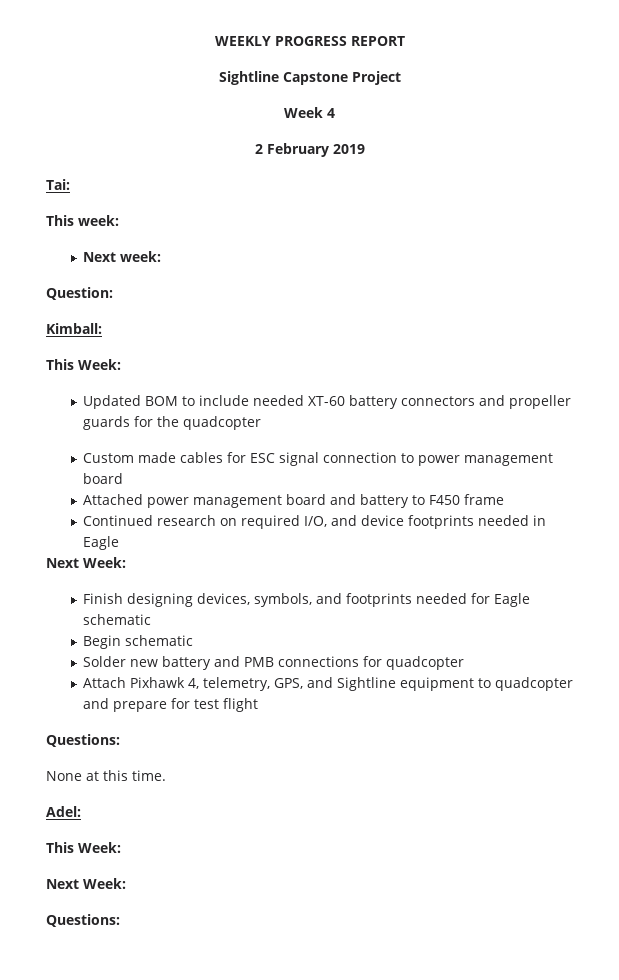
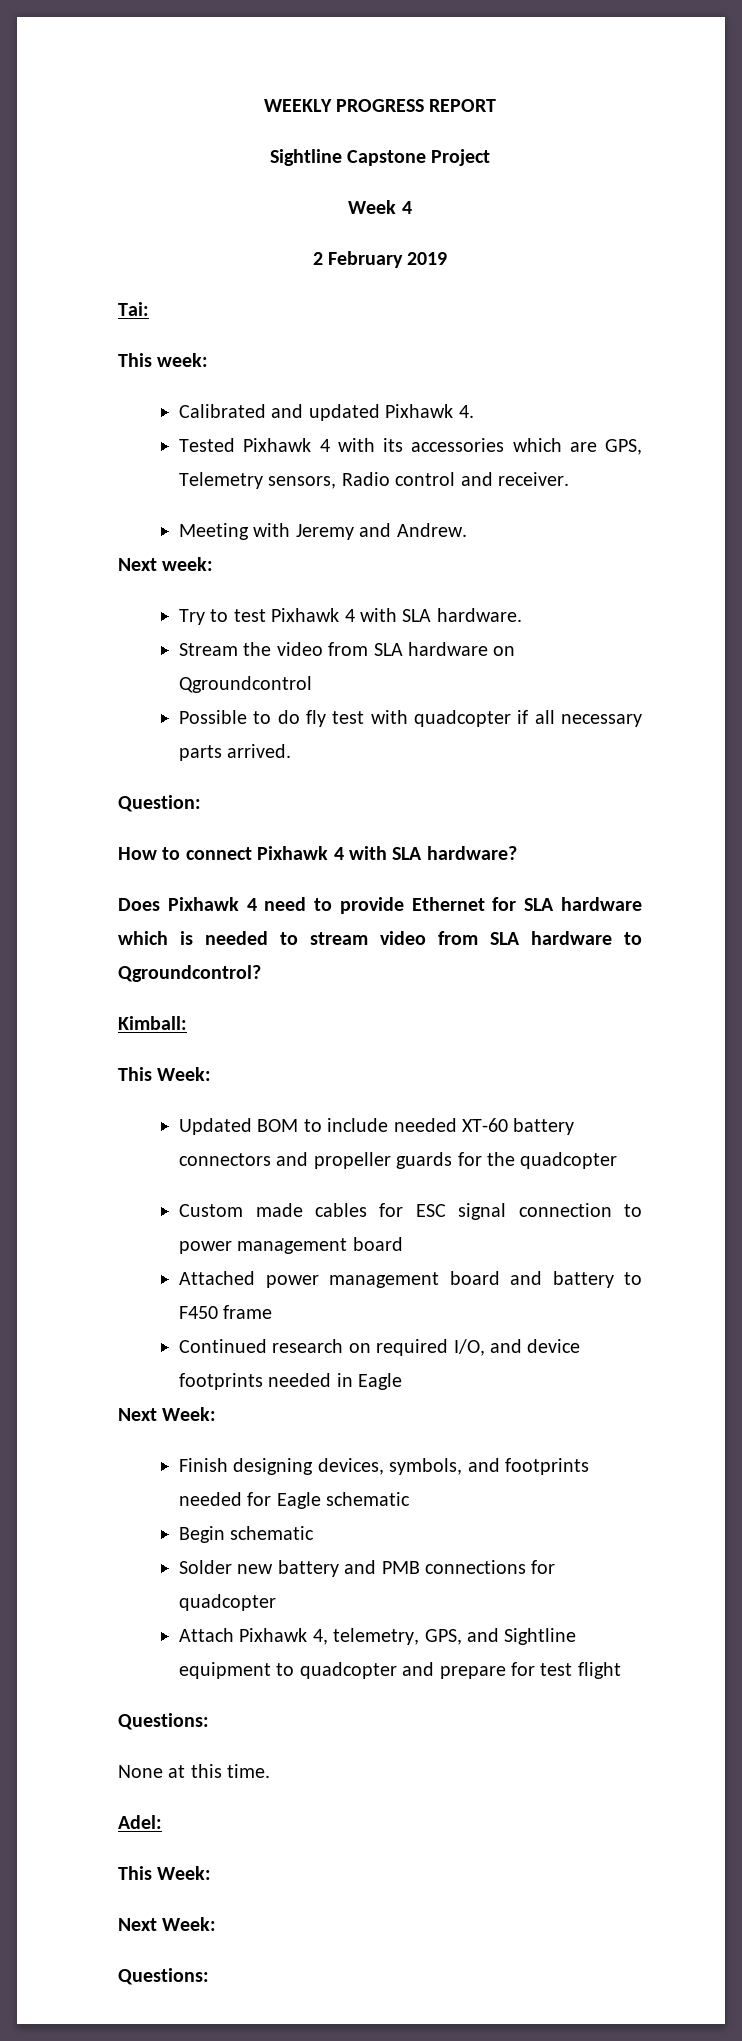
[82,251,161,262] [46,287,113,300] Next week: // Question: -> [179,404,474,421] [179,438,642,455] [179,472,570,489] [179,523,467,540] [118,557,214,571] [179,608,522,625] [179,642,516,656] [179,676,313,693] [179,710,642,727] [179,744,292,761] [118,795,201,812] [118,846,517,860] [118,897,642,914] [118,931,642,945] [118,965,261,982] Calibrated and updated Pixhawk 4. // Tested Pixhawk 4 with its accessories which are GPS, Telemetry sensors, Radio control and receiver. // Meeting with Jeremy and Andrew. // Next week: // Try to test Pixhawk 4 with SLA hardware. // Stream the video from SLA hardware on Qgroundcontrol // Possible to do fly test with quadcopter if all necessary parts arrived. // Question: // How to connect Pixhawk 4 with SLA hardware? // Does Pixhawk 4 need to provide Ethernet for SLA hardware which is needed to stream video from SLA hardware to Qgroundcontrol?

